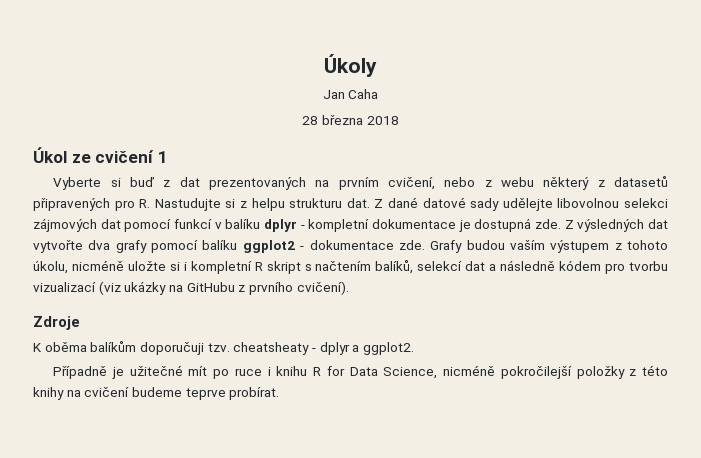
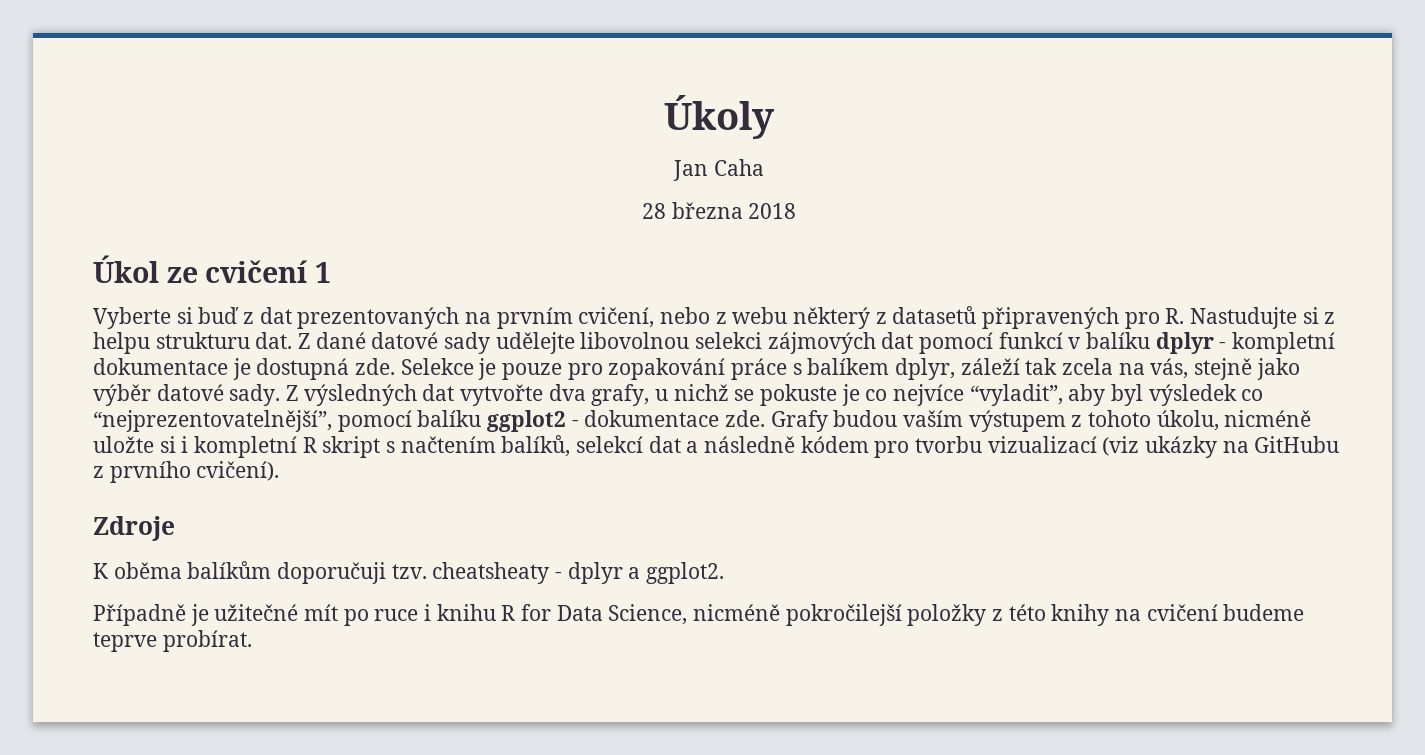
(562, 224) none -> [400,358,1300,380] [93,384,281,406] Selekce je pouze pro zopakování práce s balíkem dplyr, záleží tak zcela na vás, stejně jako výběr datové sady.
[115,240,147,253] grafy -> [591,384,1264,406] [93,410,332,432] grafy, u nichž se pokuste je co nejvíce “vyladit”, aby byl výsledek co “nejprezentovatelnější”,

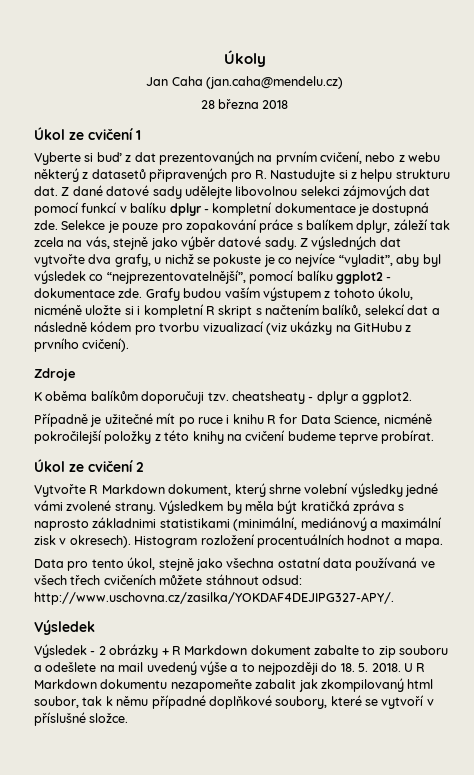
(764, 167) none -> [205,76,343,89] (jan.caha@mendelu.cz)
(252, 641) none -> [34,459,144,472] [34,483,438,497] [34,500,405,514] [34,517,443,531] [34,534,443,548] [34,557,435,571] [34,574,302,585] [34,592,394,605] [34,620,95,635] [34,644,449,658] [34,661,426,675] [34,678,434,692] [34,695,434,709] [34,712,129,726] // Úkol ze cvičení 2 // Vytvořte R Markdown dokument, který shrne volební výsledky jedné vámi zvolené strany. Výsledkem by měla být kratičká zpráva s naprosto základnimi statistikami (minimální, mediánový a maximální zisk v okresech). Histogram rozložení procentuálních hodnot a mapa. // Data pro tento úkol, stejně jako všechna ostatní data používaná ve všech třech cvičeních můžete stáhnout odsud: http://www.uschovna.cz/zasilka/YOKDAF4DEJIPG327-APY/. // Výsledek // Výsledek - 2 obrázky + R Markdown dokument zabalte to zip souboru a odešlete na mail uvedený výše a to nejpozději do 18. 5. 2018. U R Markdown dokumentu nezapomeňte zabalit jak zkompilovaný html soubor, tak k němu případné doplňkové soubory, které se vytvoří v příslušné složce.

